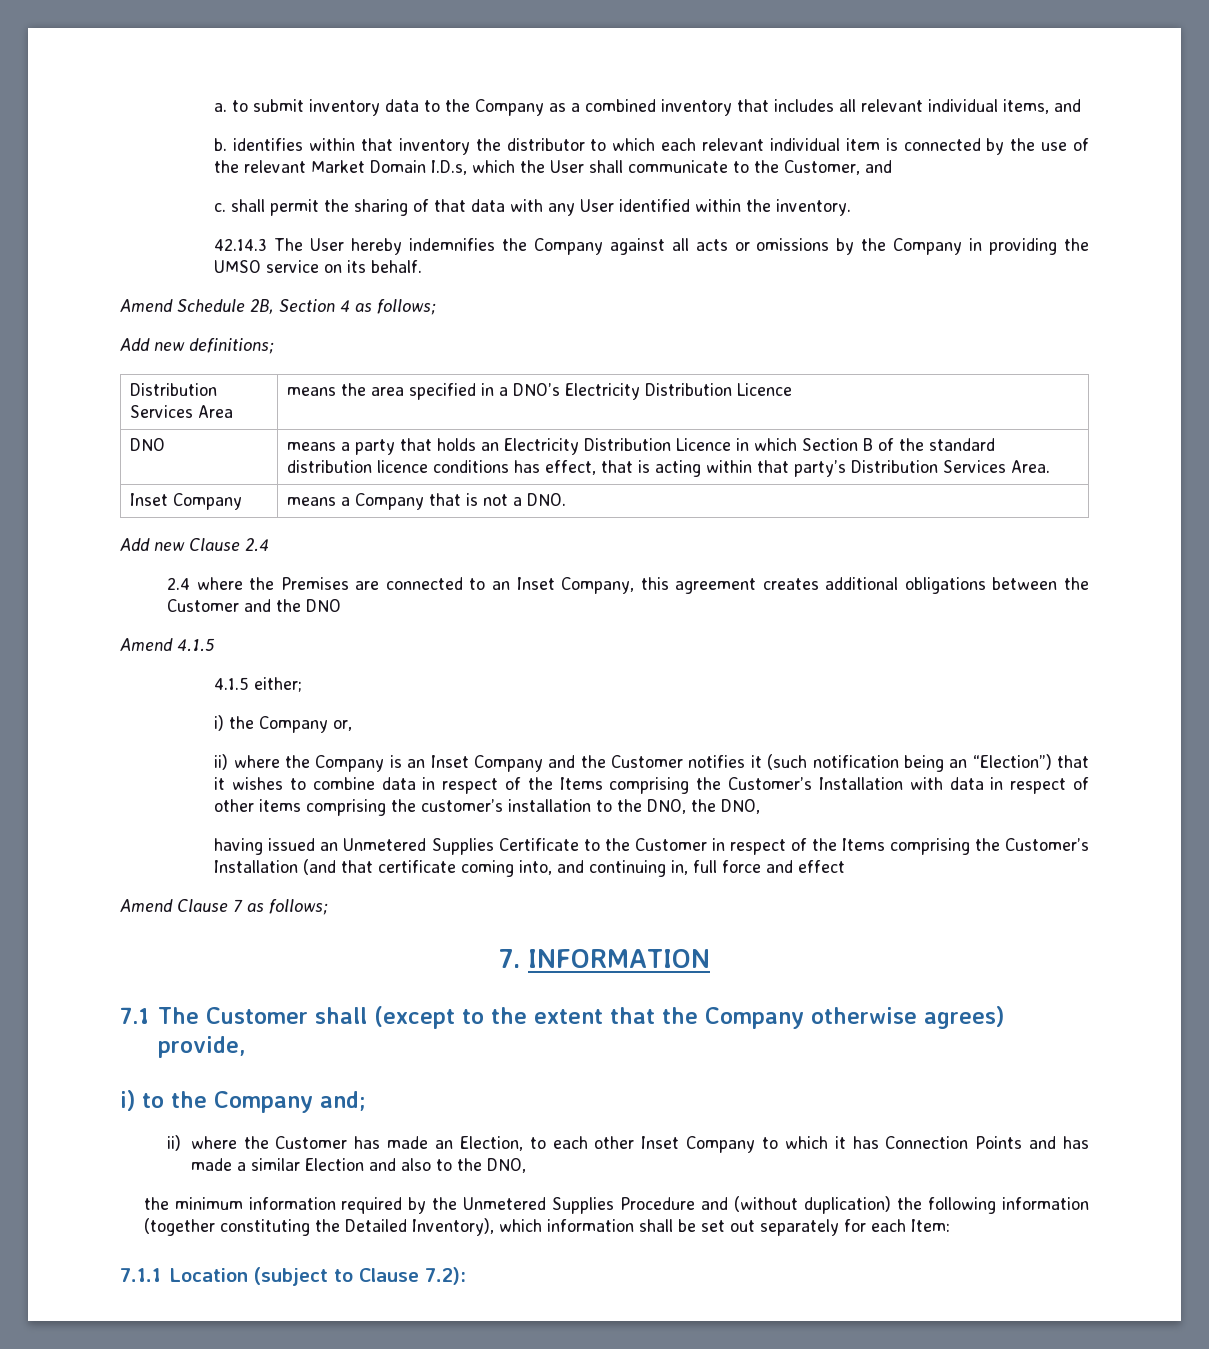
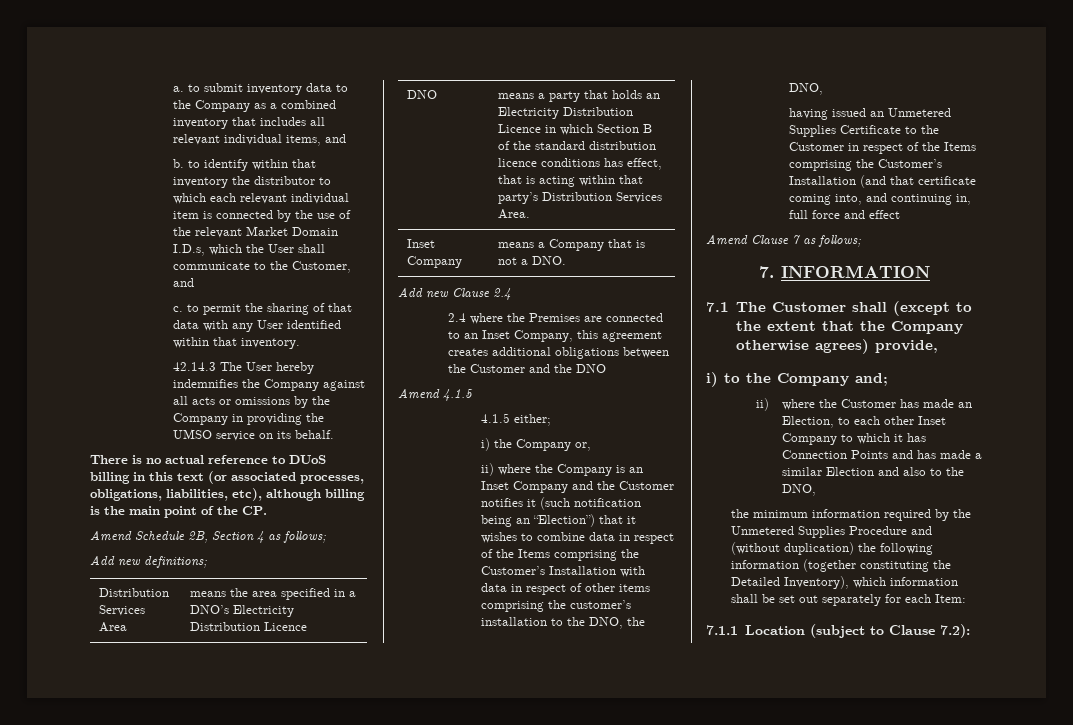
[233,138,304,151] identifies -> [188,159,249,171] to identify
[231,199,266,212] shall -> [187,304,200,312] to
[746,199,772,212] the -> [213,337,238,346] that
(423, 266) none -> [90,455,326,464] [90,471,364,484] [90,488,365,501] [90,506,267,518] // There is no actual reference to DUoS billing in this text (or associated processes, obligations, liabilities, etc), although billing is the main point of the CP.

